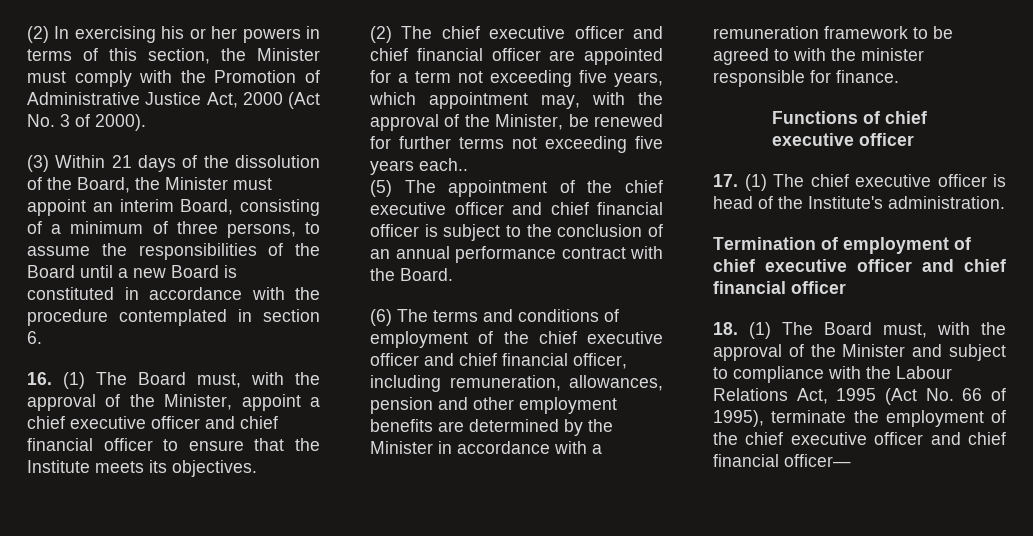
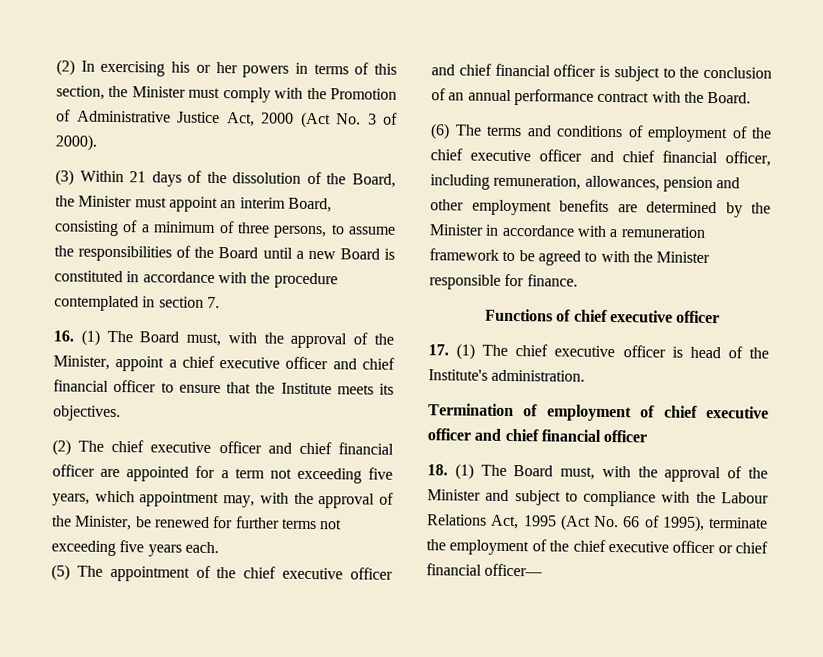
[27,331,42,344] 6. -> [206,296,220,309] 7.
[419,158,468,171] each.. -> [184,541,219,554] each.
[861,48,924,61] minister -> [656,251,711,264] Minister
[930,432,961,445] and -> [717,545,733,554] or

